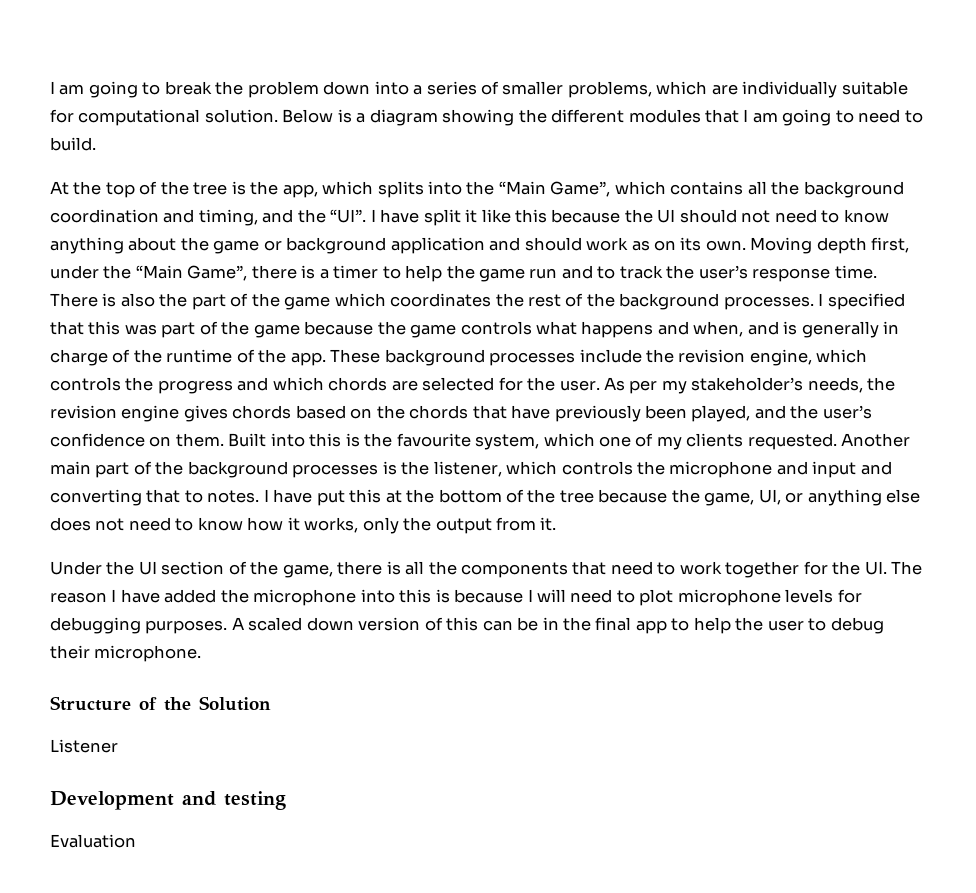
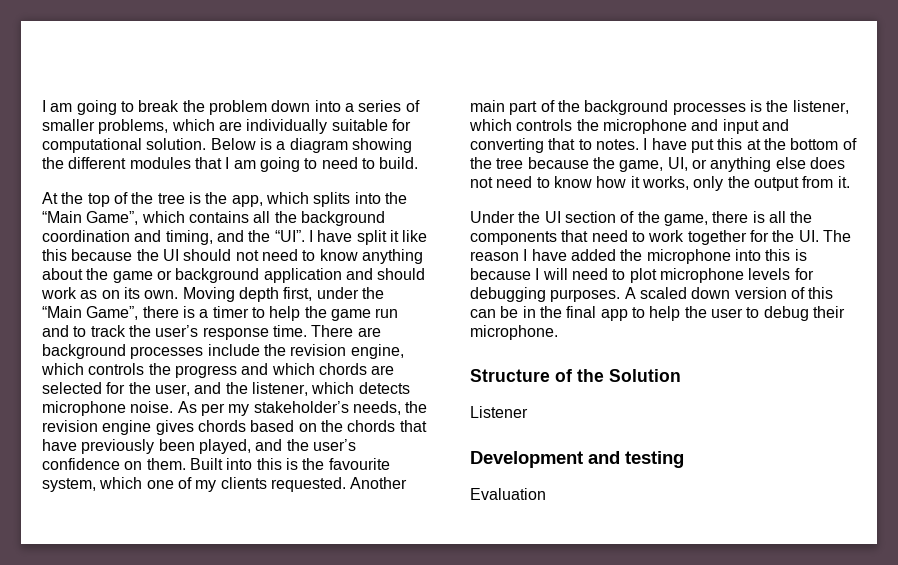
[102,293,905,310] [50,321,900,338] [50,349,381,366] is also the part of the game which coordinates the rest of the background processes. I specified that this was part of the game because the game controls what happens and when, and is generally in charge of the runtime of the app. These -> [357,327,381,337] are
[559,380,600,391] user. -> [154,382,410,396] [42,401,174,416] user, and the listener, which detects microphone noise.

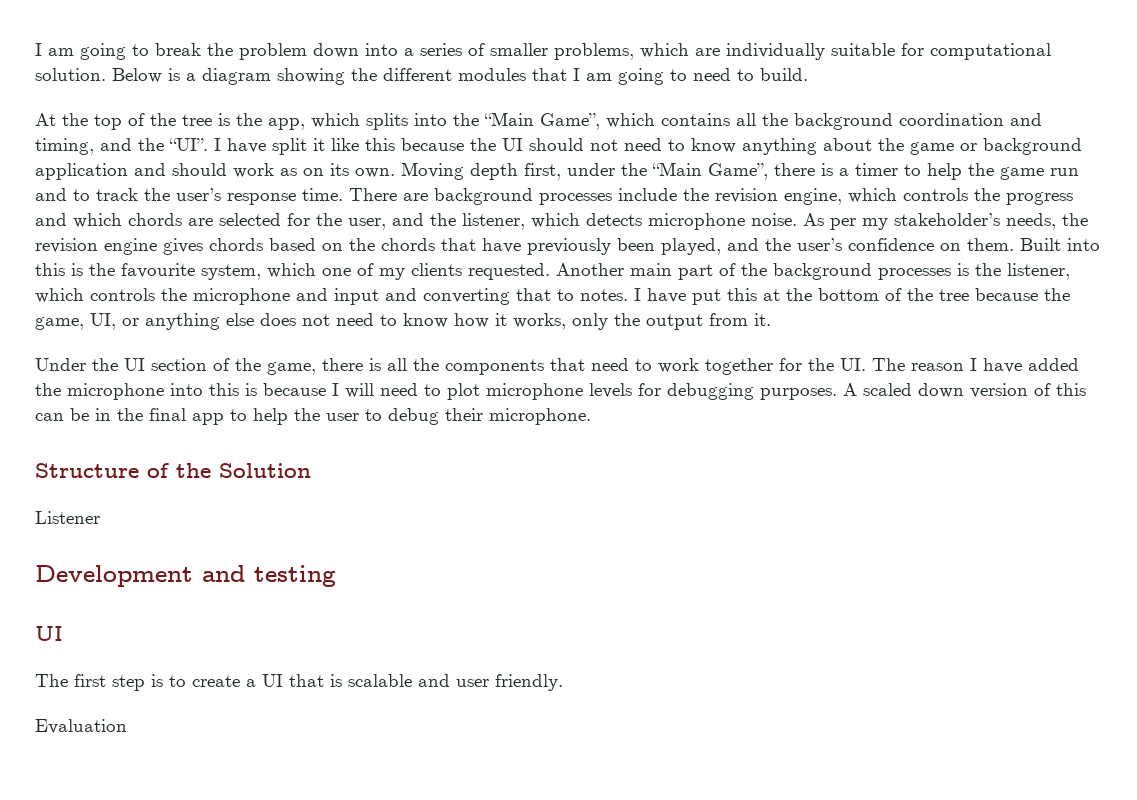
(684, 459) none -> [35,626,63,641] [35,674,563,691] // UI // The first step is to create a UI that is scalable and user friendly.

